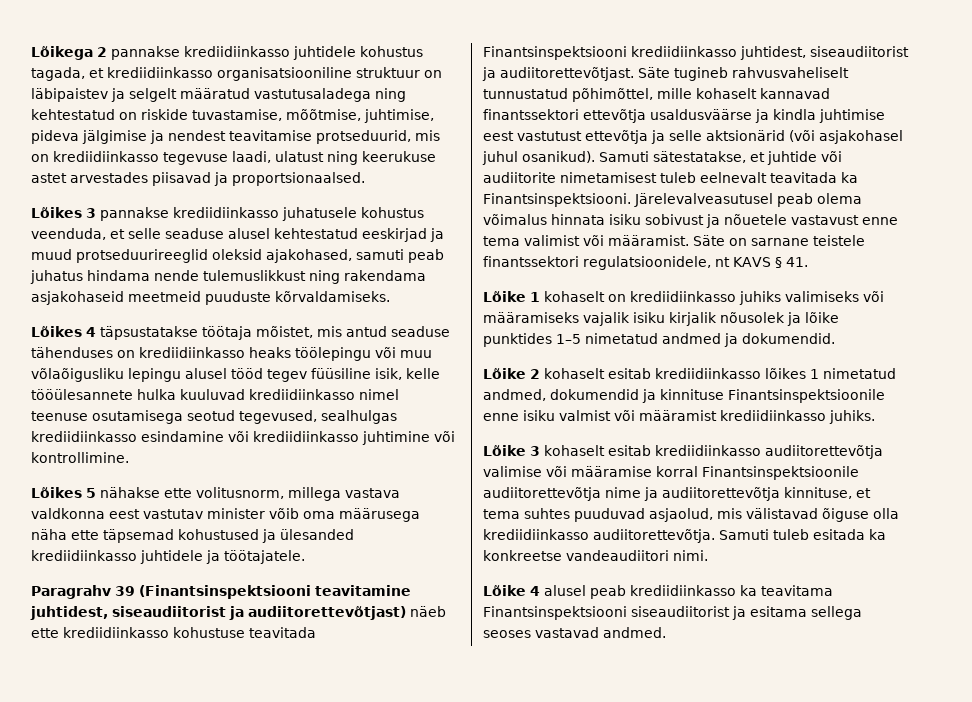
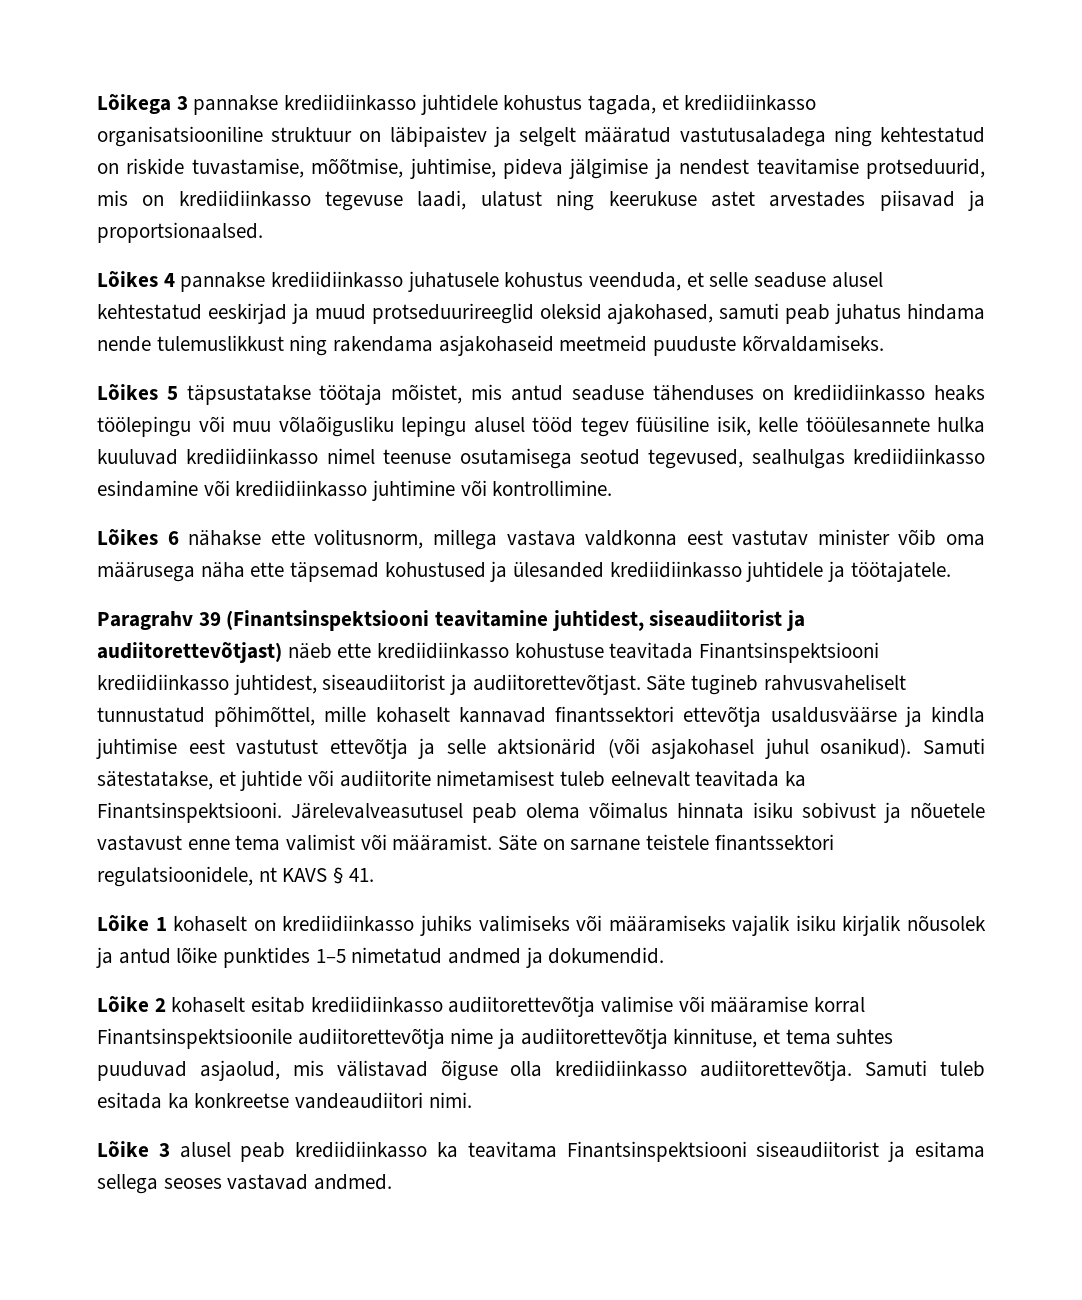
[97,47,107,57] 2 -> [176,96,188,110] 3
[86,208,96,218] 3 -> [163,273,175,287] 4
[86,327,96,337] 4 -> [166,386,178,400] 5
[86,488,96,498] 5 -> [167,531,179,545] 6
(801, 319) none -> [118,948,171,964] antud
[765,368,896,379] [483,389,885,403] [483,410,875,424] [483,445,761,456] lõikes 1 nimetatud andmed, dokumendid ja kinnituse Finantsinspektsioonile enne isiku valmist või määramist krediidiinkasso juhiks. // Lõike 3 kohaselt esitab krediidiinkasso -> (443, 1004) none
[530,586,540,596] 4 -> [158,1143,170,1157] 3

